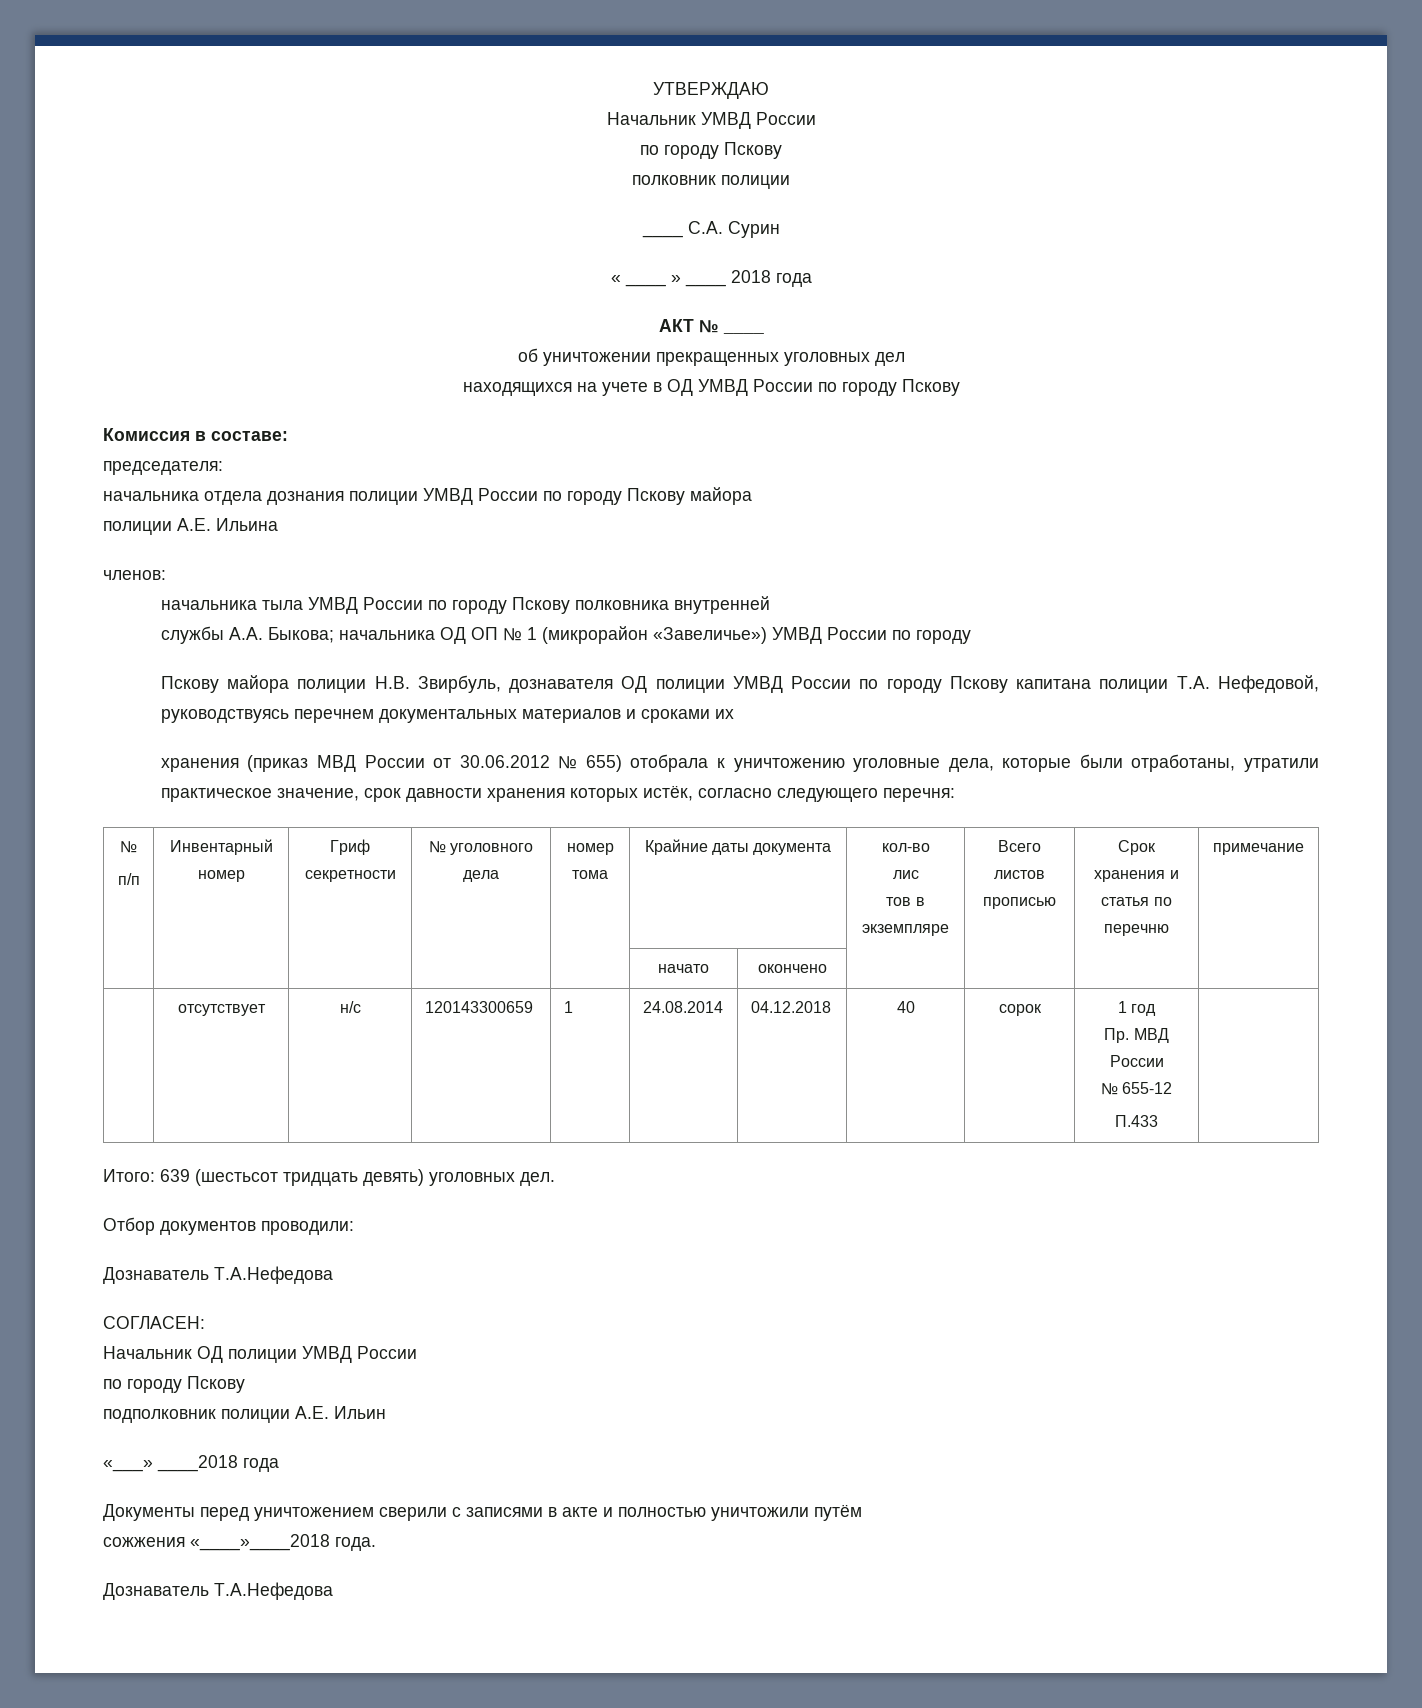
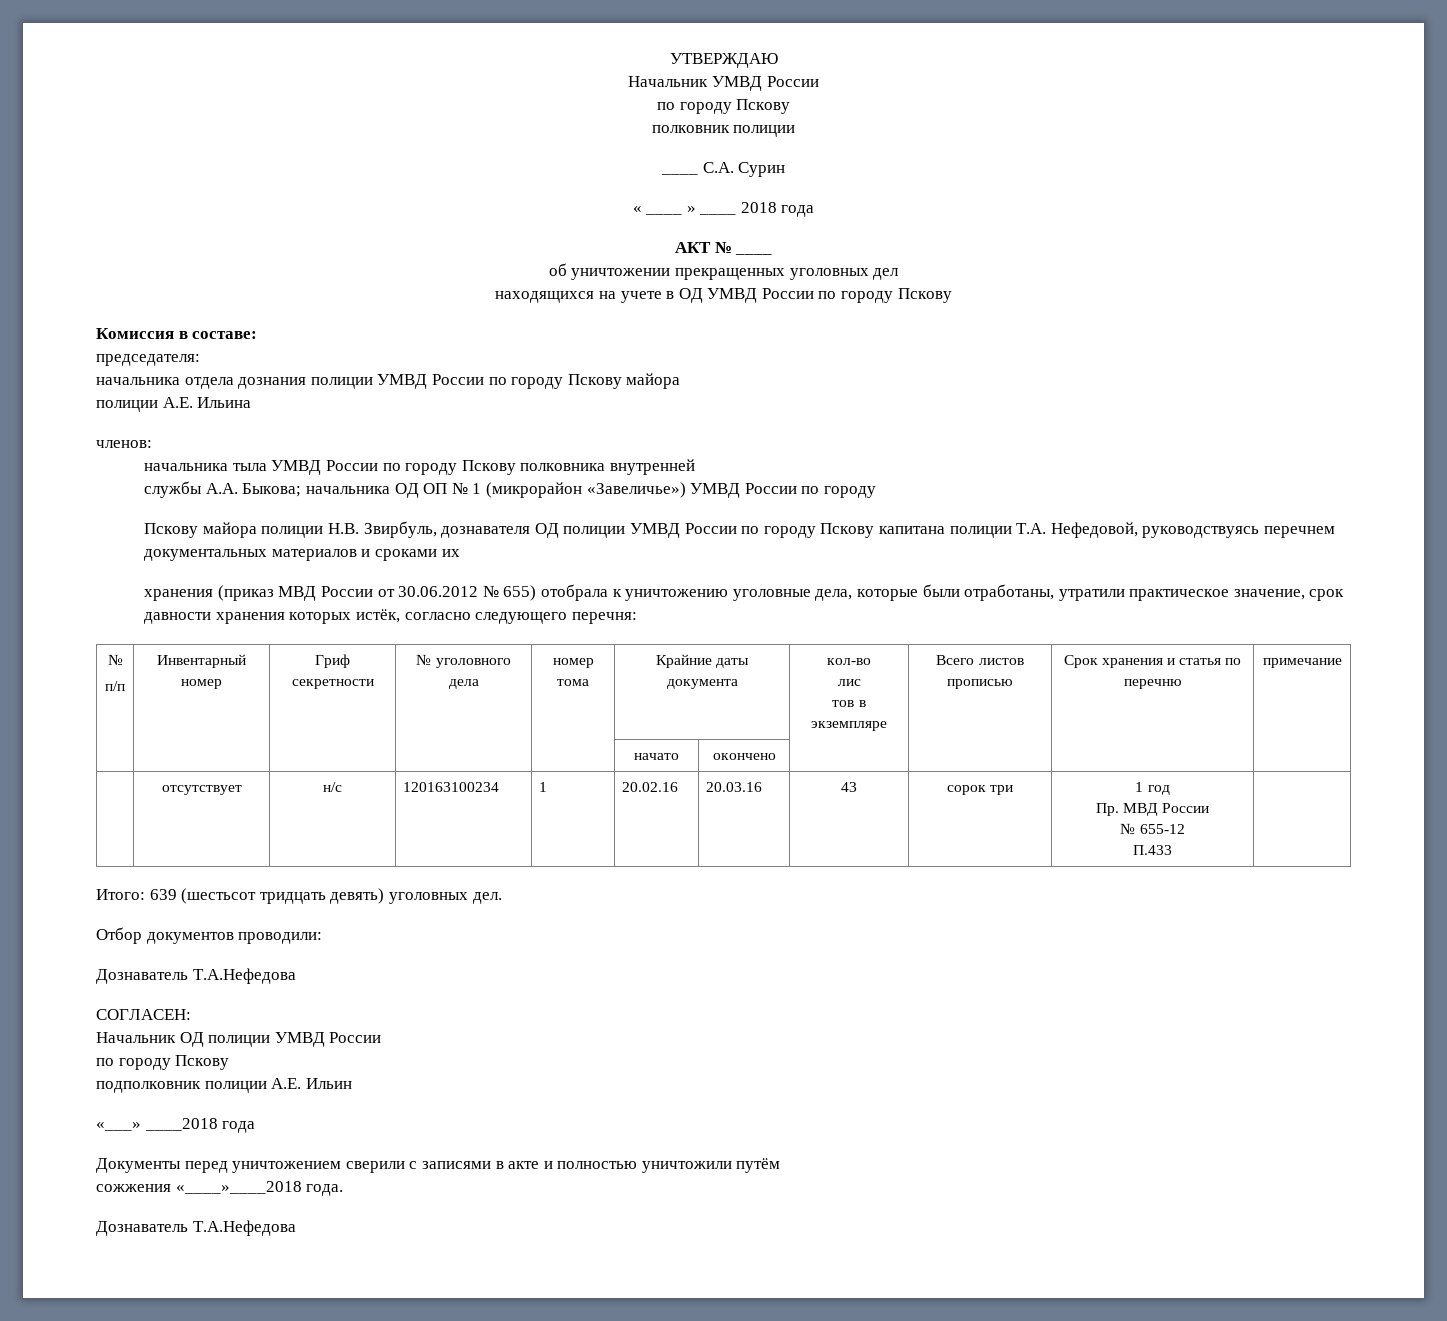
[424,1001,533,1013] [563,1001,573,1013] [642,1001,723,1013] [750,1001,831,1013] [896,1001,915,1013] 120143300659 | 1 | 24.08.2014 | 04.12.2018 | 40 -> [403,782,500,792] [539,782,548,792] [622,782,679,792] [706,782,763,792] [841,782,857,792] 120163100234 | 1 | 20.02.16 | 20.03.16 | 43
(1042, 1010) none -> [990,785,1014,795] три

